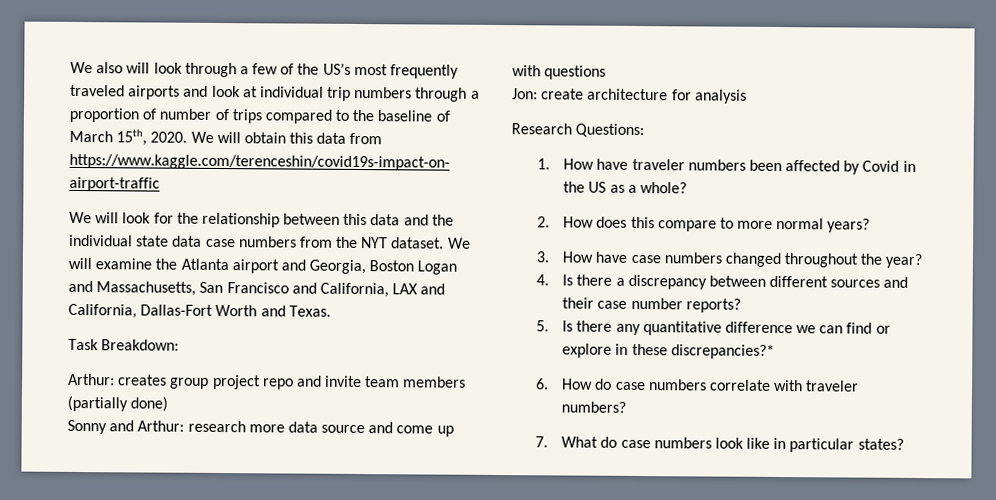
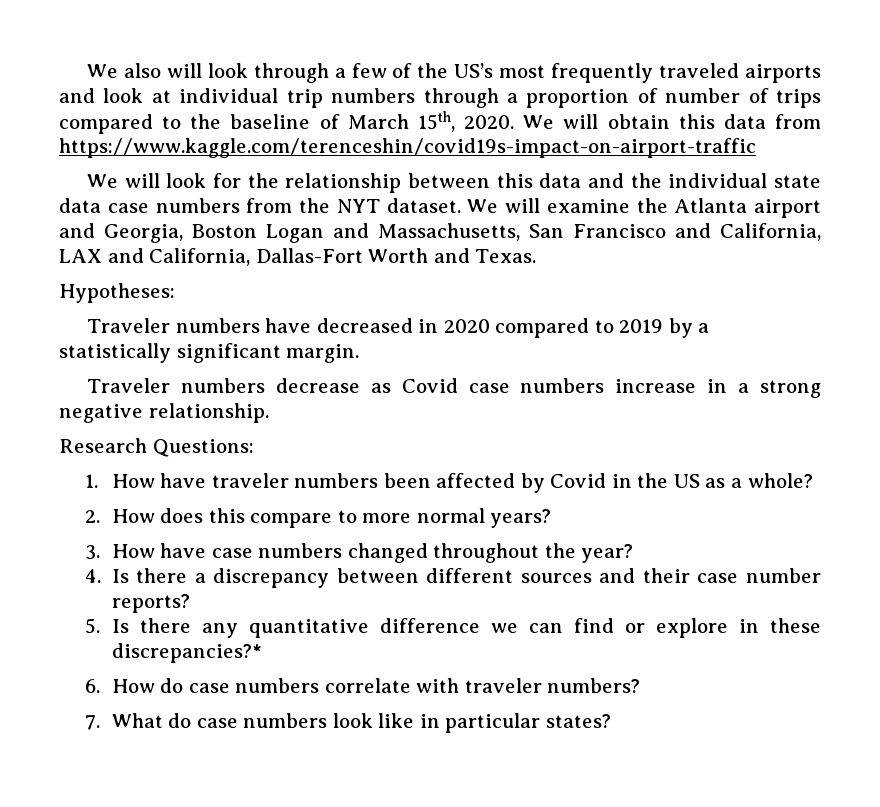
[68,338,180,351] [68,373,467,390] [67,395,169,412] [67,419,454,437] [512,65,607,80] [512,88,747,104] Task Breakdown: // Arthur: creates group project repo and invite team members (partially done) // Sonny and Arthur: research more data source and come up with questions // Jon: create architecture for analysis -> [59,283,175,303] [87,318,710,338] [59,343,360,363] [87,378,821,398] [59,403,269,423] Hypotheses: // Traveler numbers have decreased in 2020 compared to 2019 by a statistically significant margin. // Traveler numbers decrease as Covid case numbers increase in a strong negative relationship.

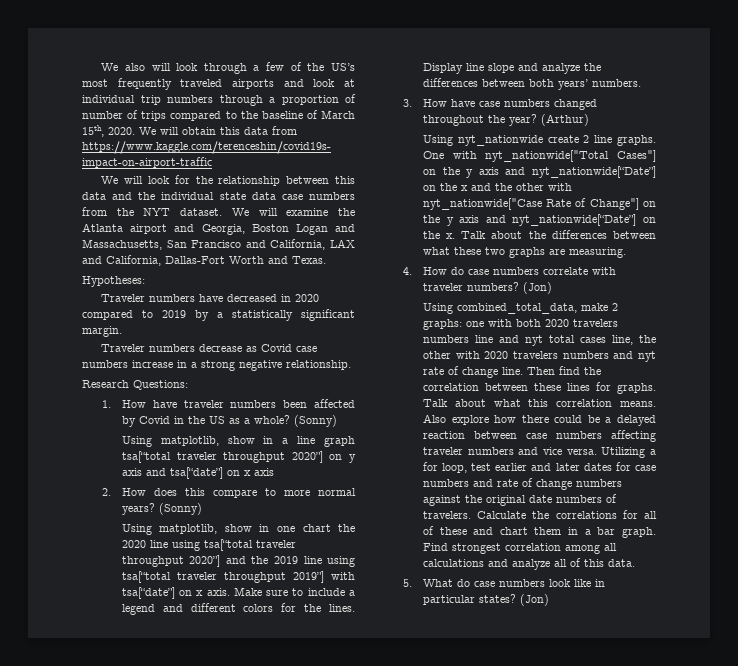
(813, 480) none -> [293,415,337,427] [121,436,355,447] [121,451,356,463] [121,467,274,479] (Sonny) // Using matplotlib, show in a line graph tsa[“total traveler throughput 2020”] on y axis and tsa[“date”] on x axis
(552, 518) none -> [158,503,202,515] [121,524,355,535] [121,539,296,551] [121,555,355,567] [121,571,355,583] [121,587,355,599] [121,603,355,615] [422,63,601,74] [422,78,641,90] (Sonny) // Using matplotlib, show in one chart the 2020 line using tsa[“total traveler throughput 2020”] and the 2019 line using tsa[“total traveler throughput 2019”] with tsa[“date”] on x axis. Make sure to include a legend and different colors for the lines. Display line slope and analyze the differences between both years’ numbers.
[85,568,821,588] [111,594,190,613] [85,618,821,638] [111,643,262,663] [85,679,101,693] // 4. Is there a discrepancy between different sources and their case number reports? // 5. Is there any quantitative difference we can find or explore in these discrepancies?* // 6. -> [540,114,589,126] [422,135,656,146] [422,150,656,162] [422,166,656,178] [422,183,572,191] [422,198,656,210] [422,214,656,226] [422,230,656,239] [422,247,626,258] [402,267,412,275] (Arthur) // Using nyt_nationwide create 2 line graphs. One with nyt_nationwide["Total Cases"] on the y axis and nyt_nationwide[“Date”] on the x and the other with nyt_nationwide["Case Rate of Change"] on the y axis and nyt_nationwide[“Date”] on the x. Talk about the differences between what these two graphs are measuring. // 4.
[85,715,101,730] // 7. -> [522,282,552,294] [422,303,618,314] [422,319,618,330] [422,335,656,346] [422,351,656,362] [422,366,601,378] [422,382,656,394] [422,399,656,407] [422,414,656,426] [422,430,656,442] [422,447,656,458] [422,462,656,473] [422,478,622,490] [422,494,617,506] [422,510,657,519] [422,526,656,538] [422,543,617,554] [422,558,635,570] [402,579,412,587] (Jon) // Using combined_total_data, make 2 graphs: one with both 2020 travelers numbers line and nyt total cases line, the other with 2020 travelers numbers and nyt rate of change line. Then find the correlation between these lines for graphs. Talk about what this correlation means. Also explore how there could be a delayed reaction between case numbers affecting traveler numbers and vice versa. Utilizing a for loop, test earlier and later dates for case numbers and rate of change numbers against the original date numbers of travelers. Calculate the correlations for all of these and chart them in a bar graph. Find strongest correlation among all calculations and analyze all of this data. // 5.
(611, 721) none -> [519,594,549,606] (Jon)

